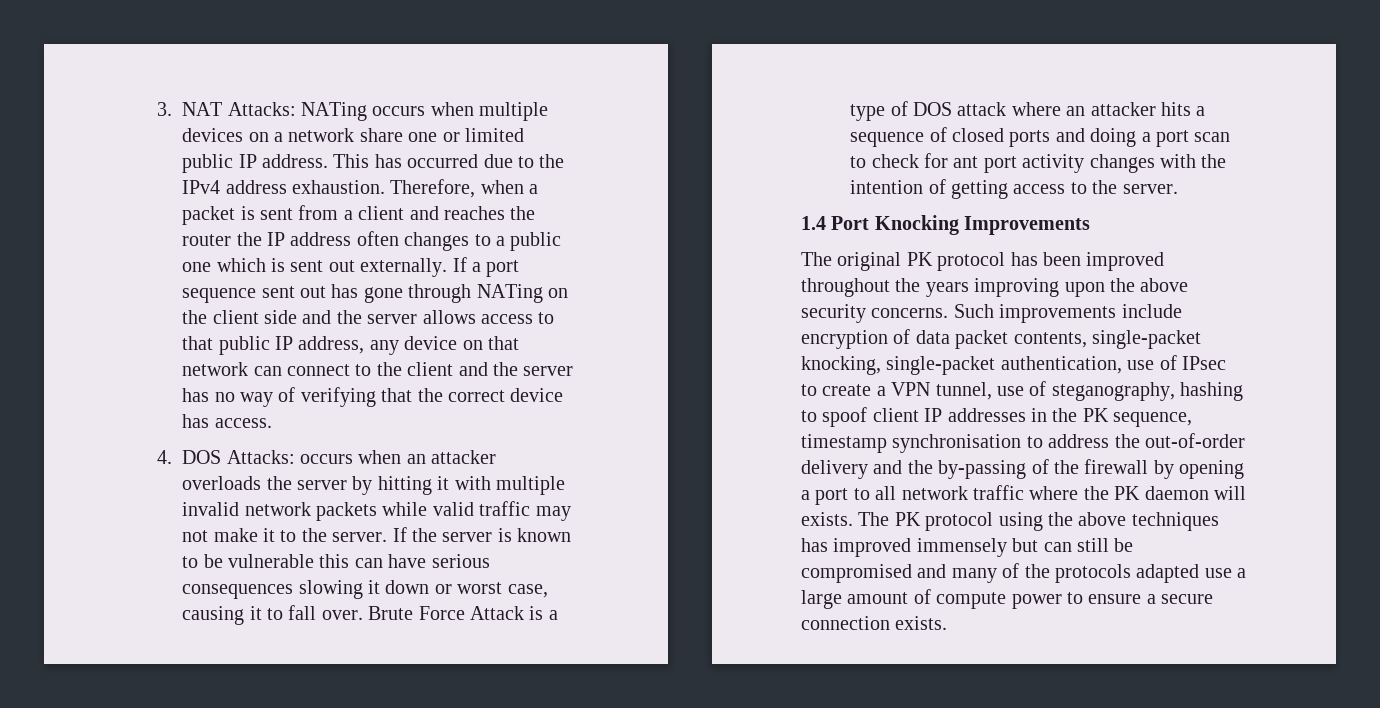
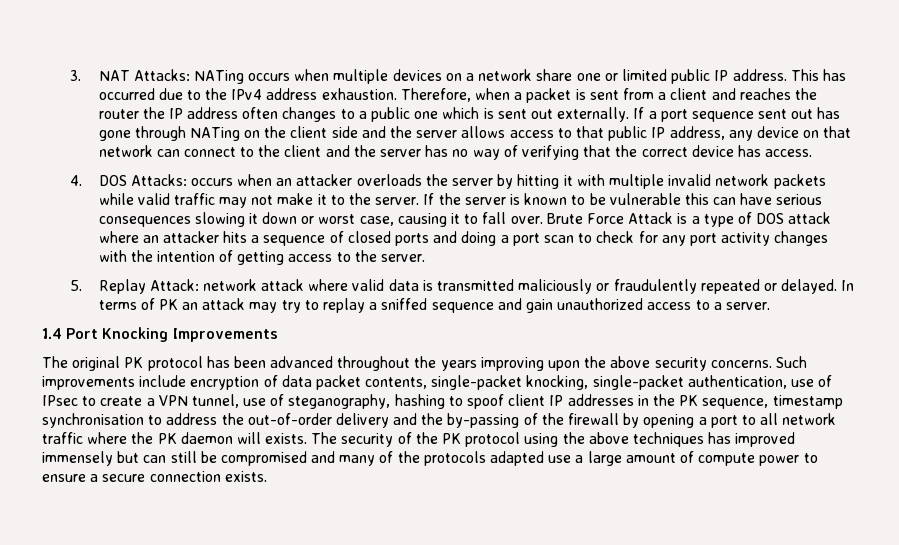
[953,156,979,168] ant -> [661,235,686,246] any
(1178, 189) none -> [70,279,855,294] [98,298,770,313] // 5. Replay Attack: network attack where valid data is transmitted maliciously or fraudulently repeated or delayed. In terms of PK an attack may try to replay a sniffed sequence and gain unauthorized access to a server.
[1086,252,1165,271] improved -> [270,356,334,368] advanced
(890, 519) none -> [341,432,438,447] security of the

